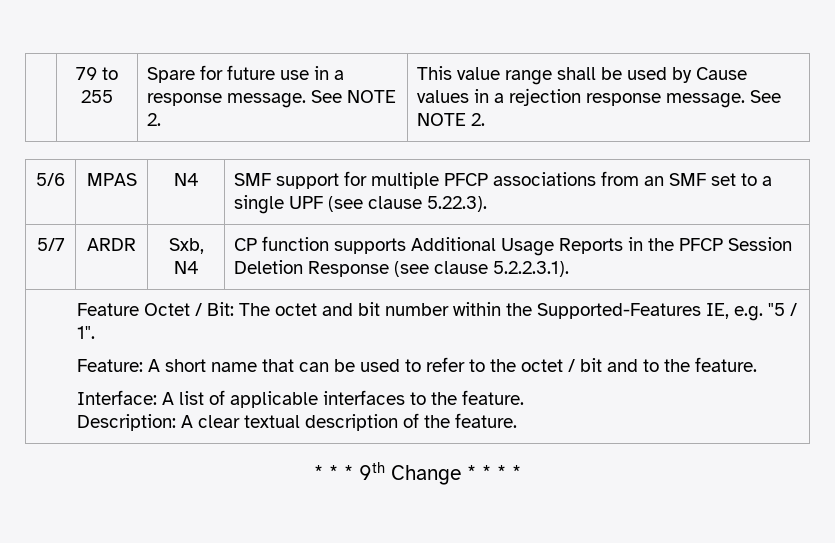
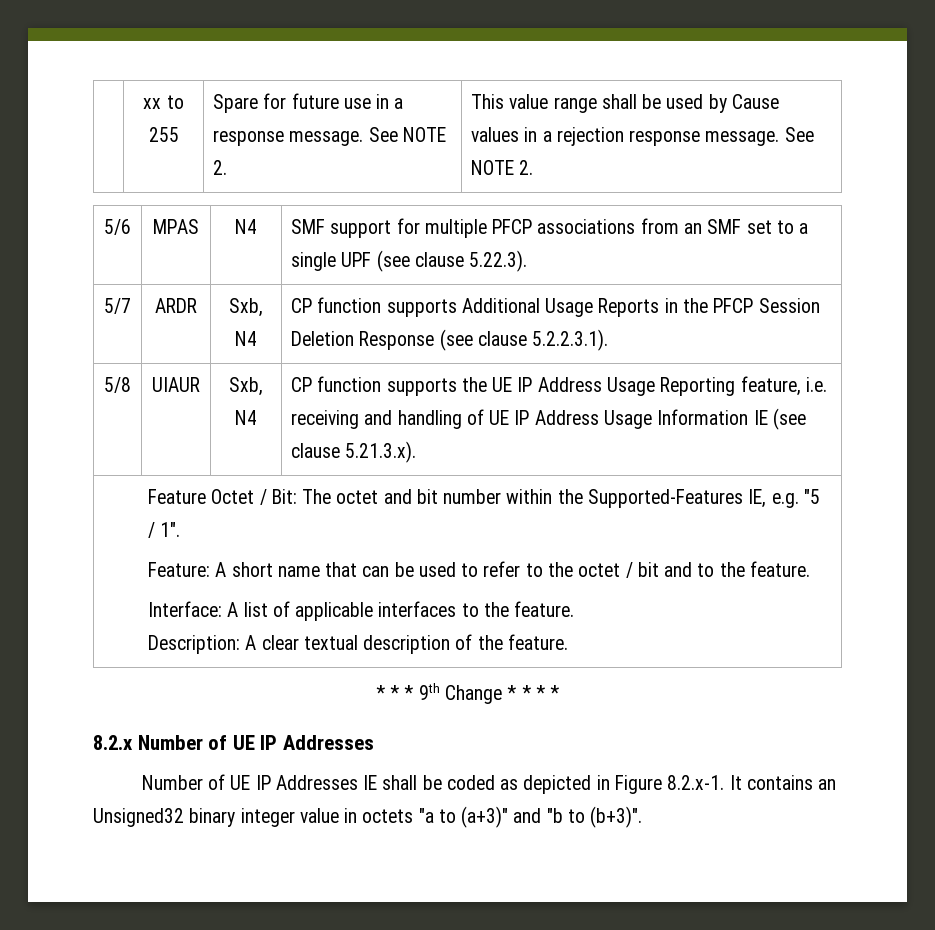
[76,67,97,80] | 79 -> [143,98,162,109] | xx
(570, 269) none -> [104,377,131,393] [152,377,200,392] [229,377,263,396] [235,410,257,425] [291,376,827,396] [291,408,806,430] [291,441,417,463] // 5/8 | UIAUR | Sxb, N4 | CP function supports the UE IP Address Usage Reporting feature, i.e. receiving and handling of UE IP Address Usage Information IE (see clause 5.21.3.x).
(521, 472) none -> [93,735,374,750] [141,774,837,794] [93,806,643,828] // 8.2.x Number of UE IP Addresses // Number of UE IP Addresses IE shall be coded as depicted in Figure 8.2.x-1. It contains an Unsigned32 binary integer value in octets "a to (a+3)" and "b to (b+3)".

